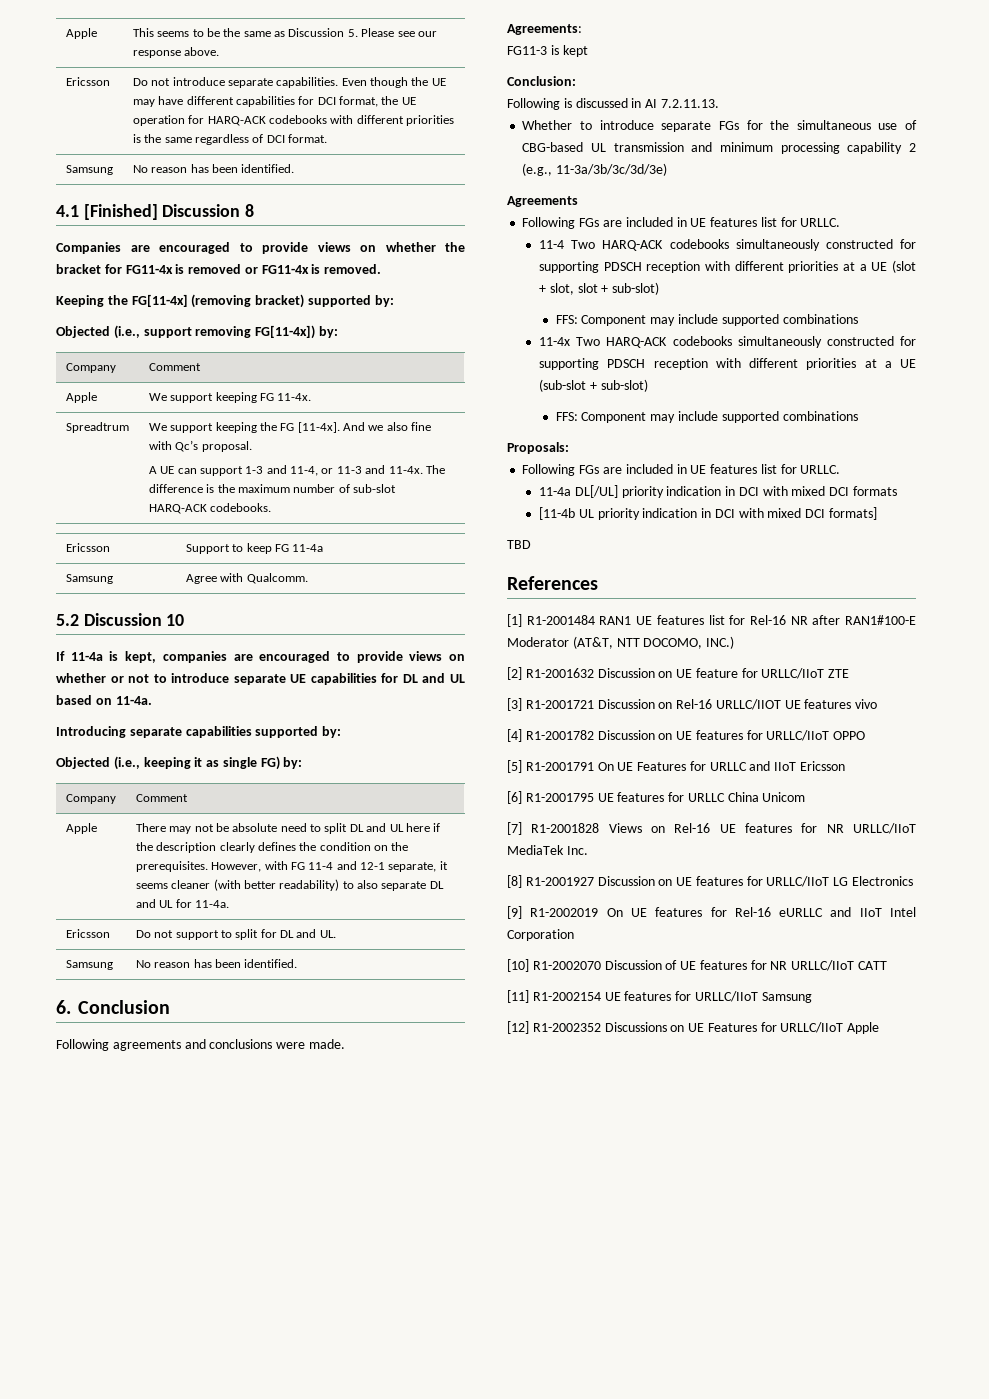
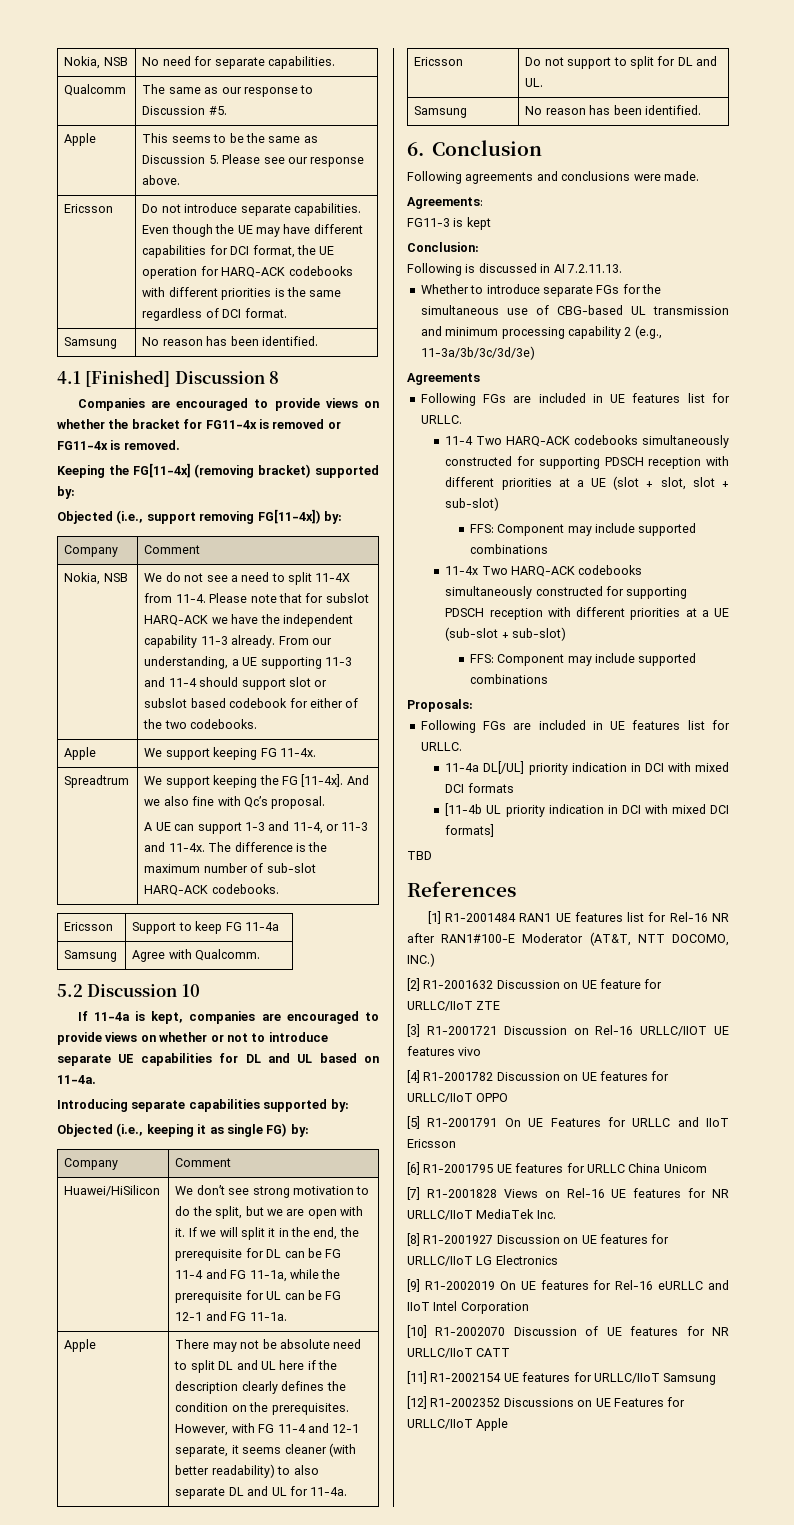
(65, 33) none -> [64,56,128,69] [142,56,335,69] [64,84,127,96] [142,84,314,97] [142,106,227,115] Nokia, NSB | No need for separate capabilities. // Qualcomm | The same as our response to Discussion #5. //
(201, 367) none -> [64,572,128,585] [144,572,351,585] [144,593,369,603] [144,614,353,627] [144,635,332,648] [144,656,352,669] [144,677,328,690] [144,698,359,708] [143,719,258,729] // Nokia, NSB | We do not see a need to split 11-4X from 11-4. Please note that for subslot HARQ-ACK we have the independent capability 11-3 already. From our understanding, a UE supporting 11-3 and 11-4 should support slot or subslot based codebook for either of the two codebooks.
(188, 798) none -> [64,1185,161,1196] [175,1185,370,1198] [175,1206,364,1219] [175,1227,359,1240] [175,1248,342,1261] [175,1269,341,1282] [175,1290,342,1303] [175,1311,287,1321] // Huawei/HiSilicon | We don’t see strong motivation to do the split, but we are open with it. If we will split it in the end, the prerequisite for DL can be FG 11-4 and FG 11-1a, while the prerequisite for UL can be FG 12-1 and FG 11-1a.

